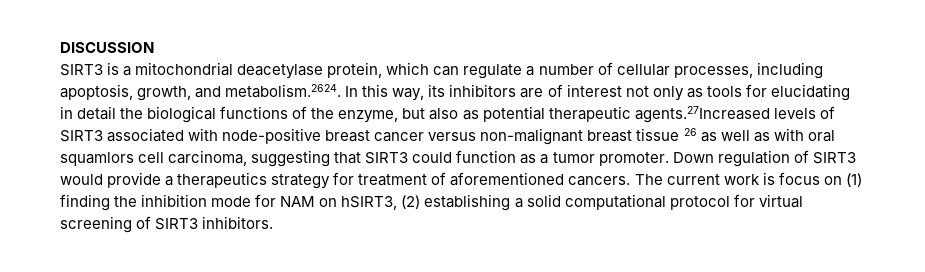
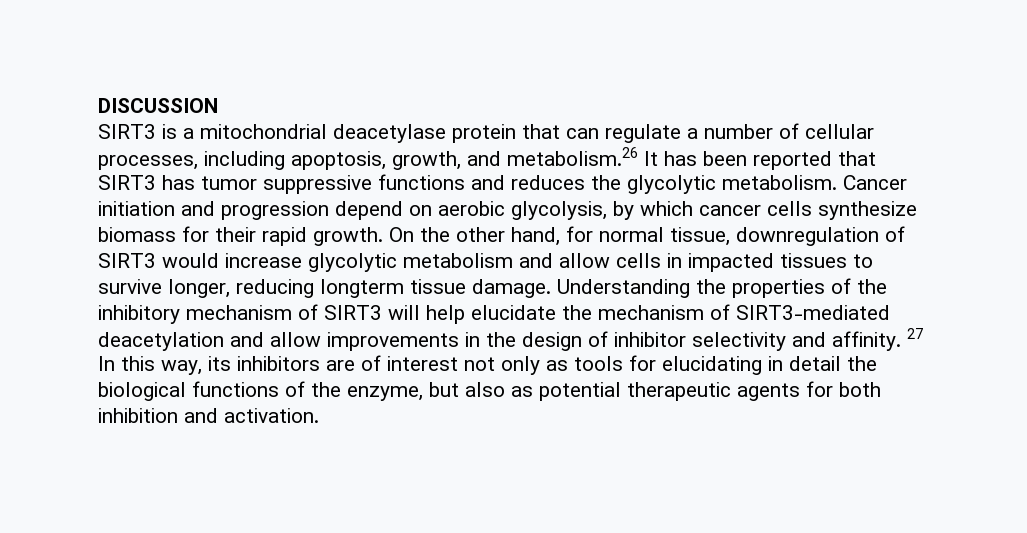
[327,62,430,78] protein, which -> [452,124,560,143] protein that
[225,84,342,98] metabolism.2624. -> [507,147,876,170] [98,174,907,194] [98,201,917,220] [98,226,905,246] [98,253,873,272] [98,278,887,298] [98,304,890,324] [98,328,923,351] metabolism.26 It has been reported that SIRT3 has tumor suppressive functions and reduces the glycolytic metabolism. Cancer initiation and progression depend on aerobic glycolysis, by which cancer cells synthesize biomass for their rapid growth. On the other hand, for normal tissue, downregulation of SIRT3 would increase glycolytic metabolism and allow cells in impacted tissues to survive longer, reducing longterm tissue damage. Understanding the properties of the inhibitory mechanism of SIRT3 will help elucidate the mechanism of SIRT3-mediated deacetylation and allow improvements in the design of inhibitor selectivity and affinity. 27
[634,106,835,123] [60,128,835,145] [60,150,856,167] [60,172,862,189] [60,194,803,211] [60,216,274,233] agents.27Increased levels of SIRT3 associated with node-positive breast cancer versus non-malignant breast tissue 26 as well as with oral squamlors cell carcinoma, suggesting that SIRT3 could function as a tumor promoter. Down regulation of SIRT3 would provide a therapeutics strategy for treatment of aforementioned cancers. The current work is focus on (1) finding the inhibition mode for NAM on hSIRT3, (2) establishing a solid computational protocol for virtual screening of SIRT3 inhibitors. -> [737,381,881,401] [98,408,319,423] agents for both inhibition and activation.

